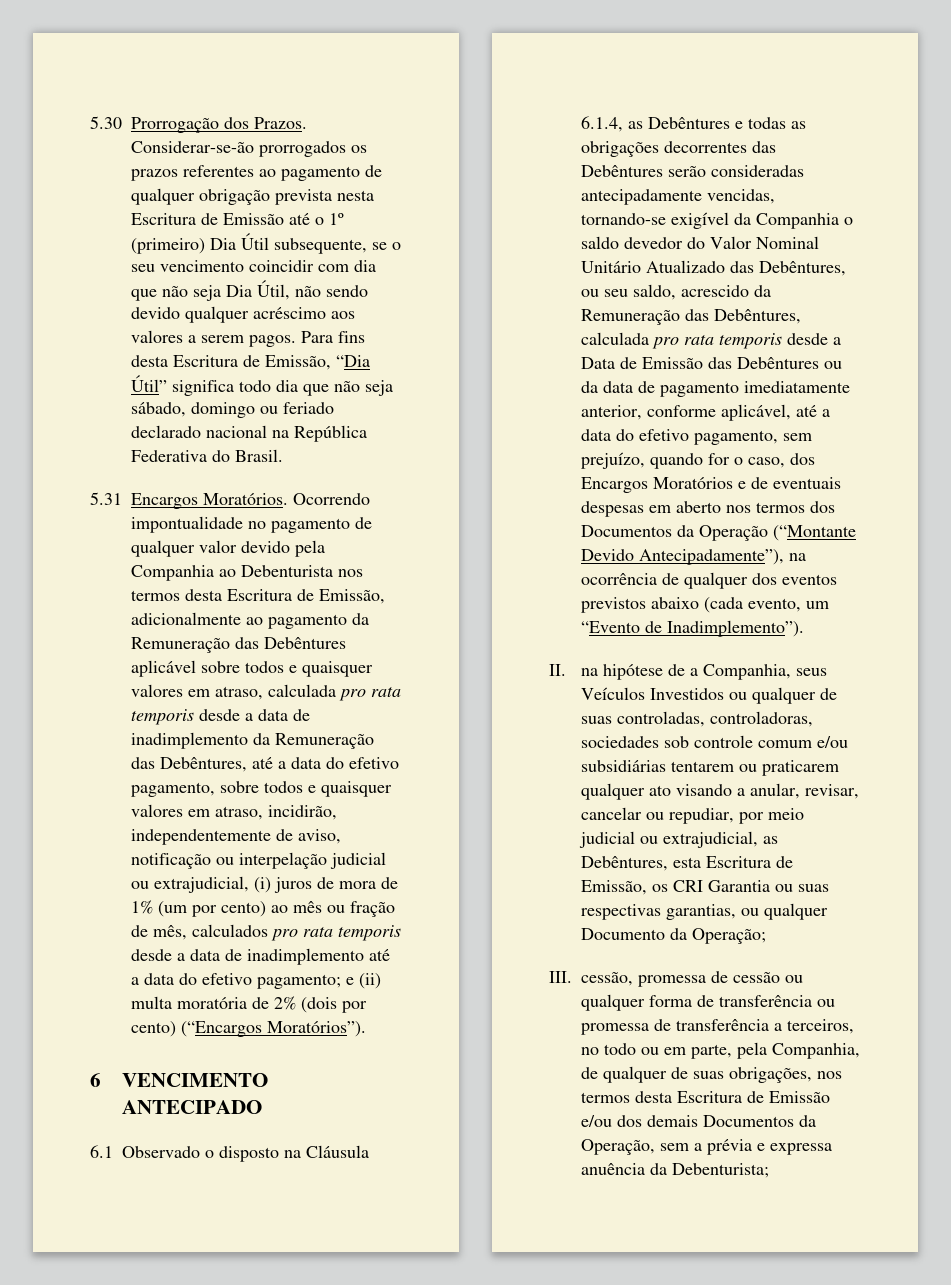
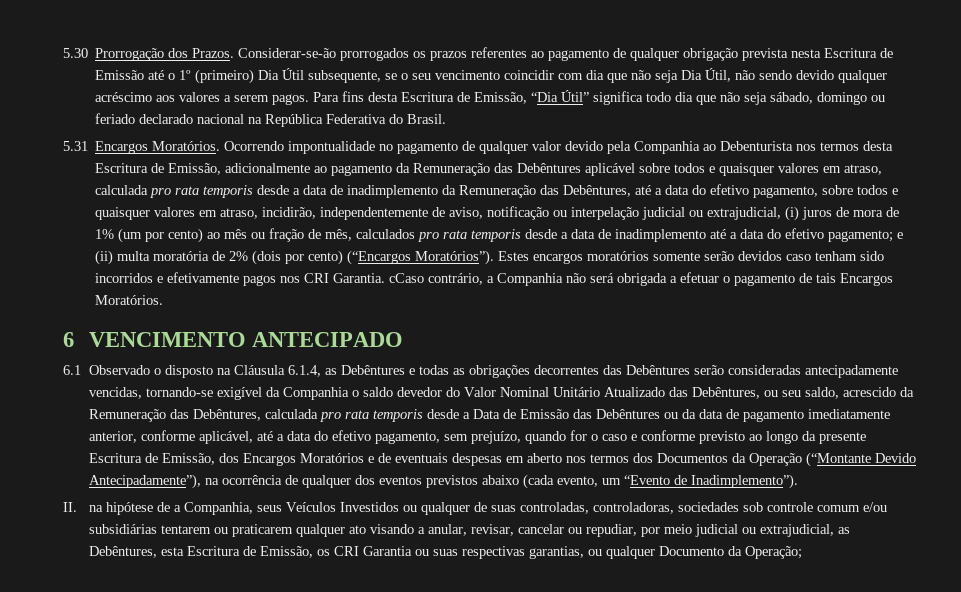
(366, 1029) none -> [498,251,885,264] [95,272,894,286] [95,295,164,305] Estes encargos moratórios somente serão devidos caso tenham sido incorridos e efetivamente pagos nos CRI Garantia. cCaso contrário, a Companhia não será obrigada a efetuar o pagamento de tais Encargos Moratórios.
[748,457,786,468] caso, -> [602,430,867,444] [89,453,216,465] caso e conforme previsto ao longo da presente Escritura de Emissão,
[549,971,804,987] [581,994,836,1011] [581,1019,855,1035] [581,1042,861,1059] [581,1066,843,1083] [581,1091,831,1103] [581,1115,817,1127] [581,1139,833,1155] [581,1163,770,1178] // III. cessão, promessa de cessão ou qualquer forma de transferência ou promessa de transferência a terceiros, no todo ou em parte, pela Companhia, de qualquer de suas obrigações, nos termos desta Escritura de Emissão e/ou dos demais Documentos da Operação, sem a prévia e expressa anuência da Debenturista; -> (803, 552) none

